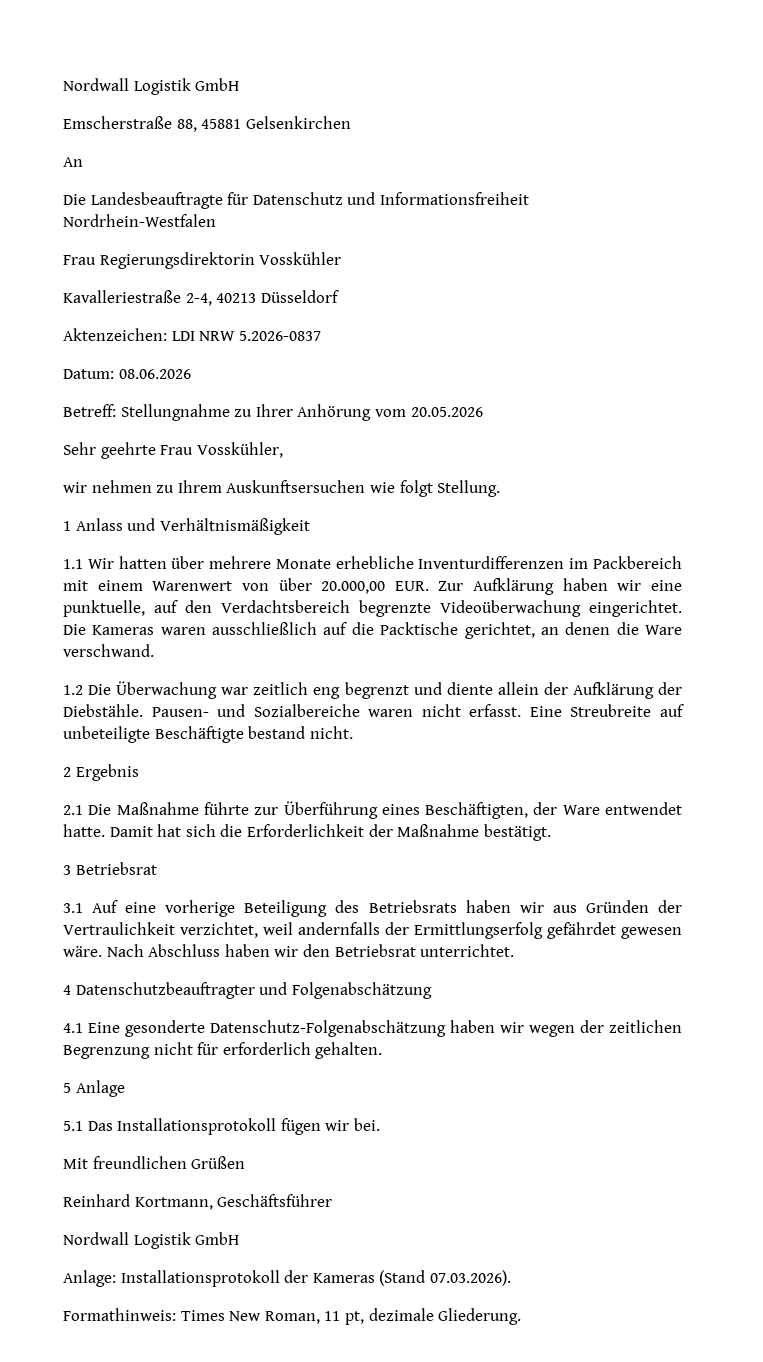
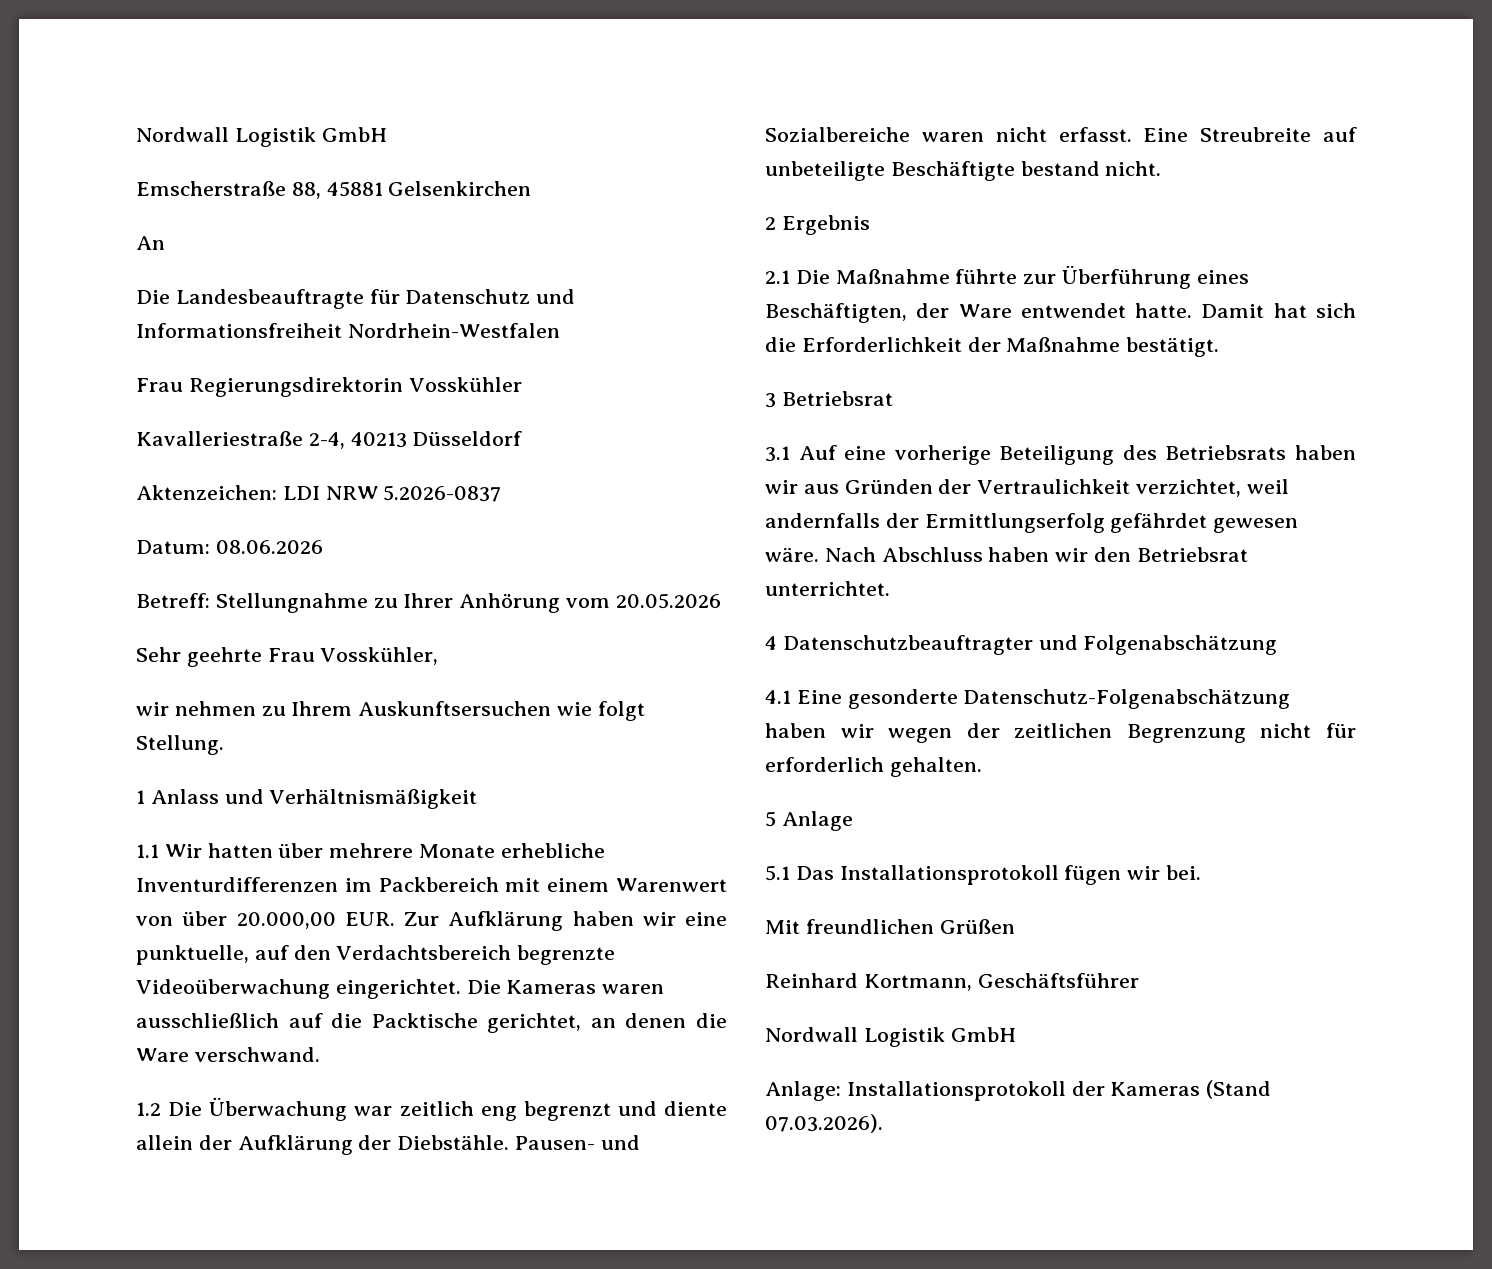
[63,1308,522,1325] // Formathinweis: Times New Roman, 11 pt, dezimale Gliederung. -> (883, 1123) none

